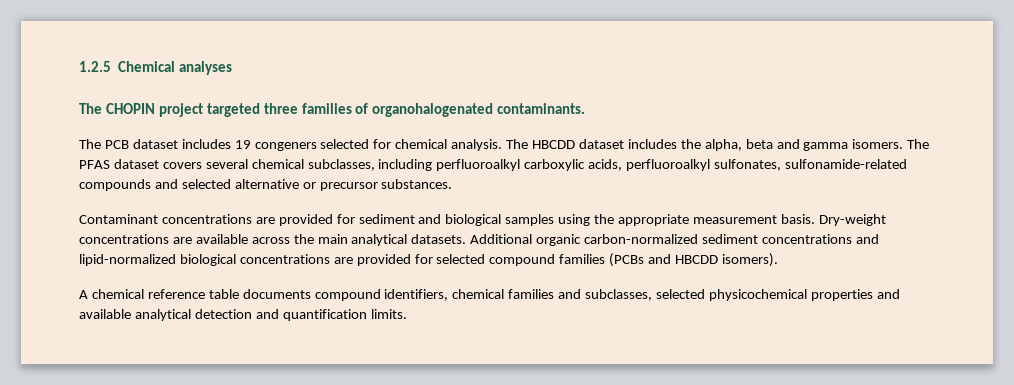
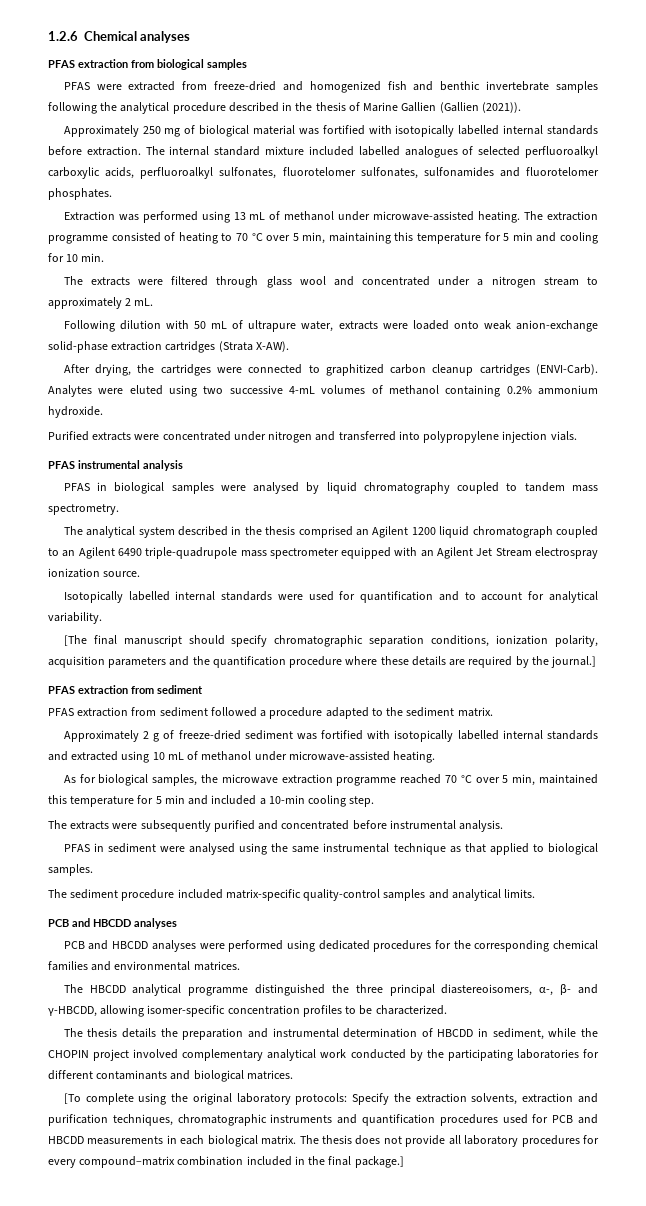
[79,61,111,72] 1.2.5 -> [48,31,78,41] 1.2.6
[79,103,586,117] [79,139,930,151] [79,159,433,171] The CHOPIN project targeted three families of organohalogenated contaminants. // The PCB dataset includes 19 congeners selected for chemical analysis. The HBCDD dataset includes the alpha, beta and gamma isomers. The PFAS dataset covers several chemical subclasses, including -> [48,59,247,70] [63,81,598,93] [48,102,521,114] [63,125,599,137] [48,146,521,158] PFAS extraction from biological samples // PFAS were extracted from freeze-dried and homogenized fish and benthic invertebrate samples following the analytical procedure described in the thesis of Marine Gallien (Gallien (2021)). // Approximately 250 mg of biological material was fortified with isotopically labelled internal standards before extraction. The internal standard mixture included labelled analogues of selected
[784,159,907,169] [79,179,453,191] [79,214,886,226] [79,234,879,246] [79,253,778,267] [79,289,900,301] [79,309,407,321] sulfonamide-related compounds and selected alternative or precursor substances. // Contaminant concentrations are provided for sediment and biological samples using the appropriate measurement basis. Dry-weight concentrations are available across the main analytical datasets. Additional organic carbon-normalized sediment concentrations and lipid-normalized biological concentrations are provided for selected compound families (PCBs and HBCDD isomers). // A chemical reference table documents compound identifiers, chemical families and subclasses, selected physicochemical properties and available analytical detection and quantification limits. -> [282,167,599,179] [48,188,112,200] [63,211,598,223] [48,232,598,244] [48,253,105,262] [63,276,598,288] [48,297,154,309] [63,320,599,332] [48,341,289,353] [63,364,599,376] [48,385,598,397] [48,406,103,418] [48,431,577,443] [48,460,183,471] [63,482,598,494] [48,504,119,515] [63,526,598,538] [48,547,599,559] [48,568,141,578] [63,591,598,603] [48,612,102,624] [63,635,598,647] [48,656,597,668] [48,685,203,694] [48,707,493,719] [63,730,598,742] [48,751,436,763] [63,774,599,786] [48,795,375,807] [48,820,504,832] [63,843,598,855] [48,864,93,876] [48,889,536,901] [48,918,177,929] [63,940,598,952] [48,961,240,971] [63,984,598,996] [48,1005,447,1017] [63,1028,598,1040] [48,1049,599,1061] [48,1070,293,1082] [63,1093,598,1105] [48,1114,598,1126] [48,1135,600,1147] [48,1156,404,1168] fluorotelomer sulfonates, sulfonamides and fluorotelomer phosphates. // Extraction was performed using 13 mL of methanol under microwave-assisted heating. The extraction programme consisted of heating to 70 °C over 5 min, maintaining this temperature for 5 min and cooling for 10 min. // The extracts were filtered through glass wool and concentrated under a nitrogen stream to approximately 2 mL. // Following dilution with 50 mL of ultrapure water, extracts were loaded onto weak anion-exchange solid-phase extraction cartridges (Strata X-AW). // After drying, the cartridges were connected to graphitized carbon cleanup cartridges (ENVI-Carb). Analytes were eluted using two successive 4-mL volumes of methanol containing 0.2% ammonium hydroxide. // Purified extracts were concentrated under nitrogen and transferred into polypropylene injection vials. // PFAS instrumental analysis // PFAS in biological samples were analysed by liquid chromatography coupled to tandem mass spectrometry. // The analytical system described in the thesis comprised an Agilent 1200 liquid chromatograph coupled to an Agilent 6490 triple-quadrupole mass spectrometer equipped with an Agilent Jet Stream electrospray ionization source. // Isotopically labelled internal standards were used for quantification and to account for analytical variability. // [The final manuscript should specify chromatographic separation conditions, ionization polarity, acquisition parameters and the quantification procedure where these details are required by the journal.] // PFAS extraction from sediment // PFAS extraction from sediment followed a procedure adapted to the sediment matrix. // Approximately 2 g of freeze-dried sediment was fortified with isotopically labelled internal standards and extracted using 10 mL of methanol under microwave-assisted heating. // As for biological samples, the microwave extraction programme reached 70 °C over 5 min, maintained this temperature for 5 min and included a 10-min cooling step. // The extracts were subsequently purified and concentrated before instrumental analysis. // PFAS in sediment were analysed using the same instrumental technique as that applied to biological samples. // The sediment procedure included matrix-specific quality-control samples and analytical limits. // PCB and HBCDD analyses // PCB and HBCDD analyses were performed using dedicated procedures for the corresponding chemical families and environmental matrices. // The HBCDD analytical programme distinguished the three principal diastereoisomers, α-, β- and γ-HBCDD, allowing isomer-specific concentration profiles to be characterized. // The thesis details the preparation and instrumental determination of HBCDD in sediment, while the CHOPIN project involved complementary analytical work conducted by the participating laboratories for different contaminants and biological matrices. // [To complete using the original laboratory protocols: Specify the extraction solvents, extraction and purification techniques, chromatographic instruments and quantification procedures used for PCB and HBCDD measurements in each biological matrix. The thesis does not provide all laboratory procedures for every compound–matrix combination included in the final package.]

